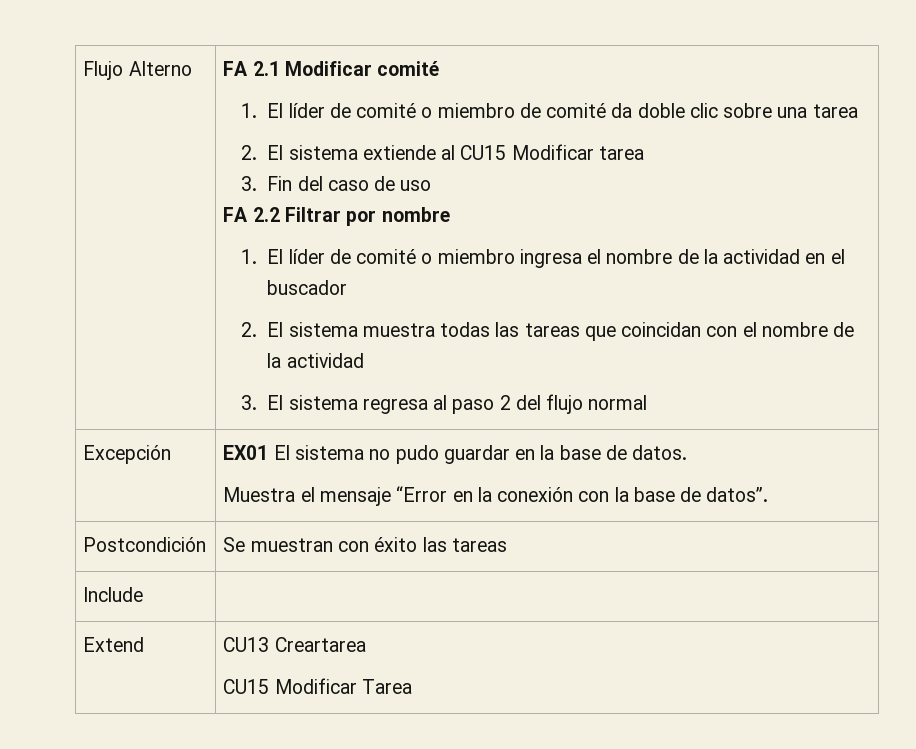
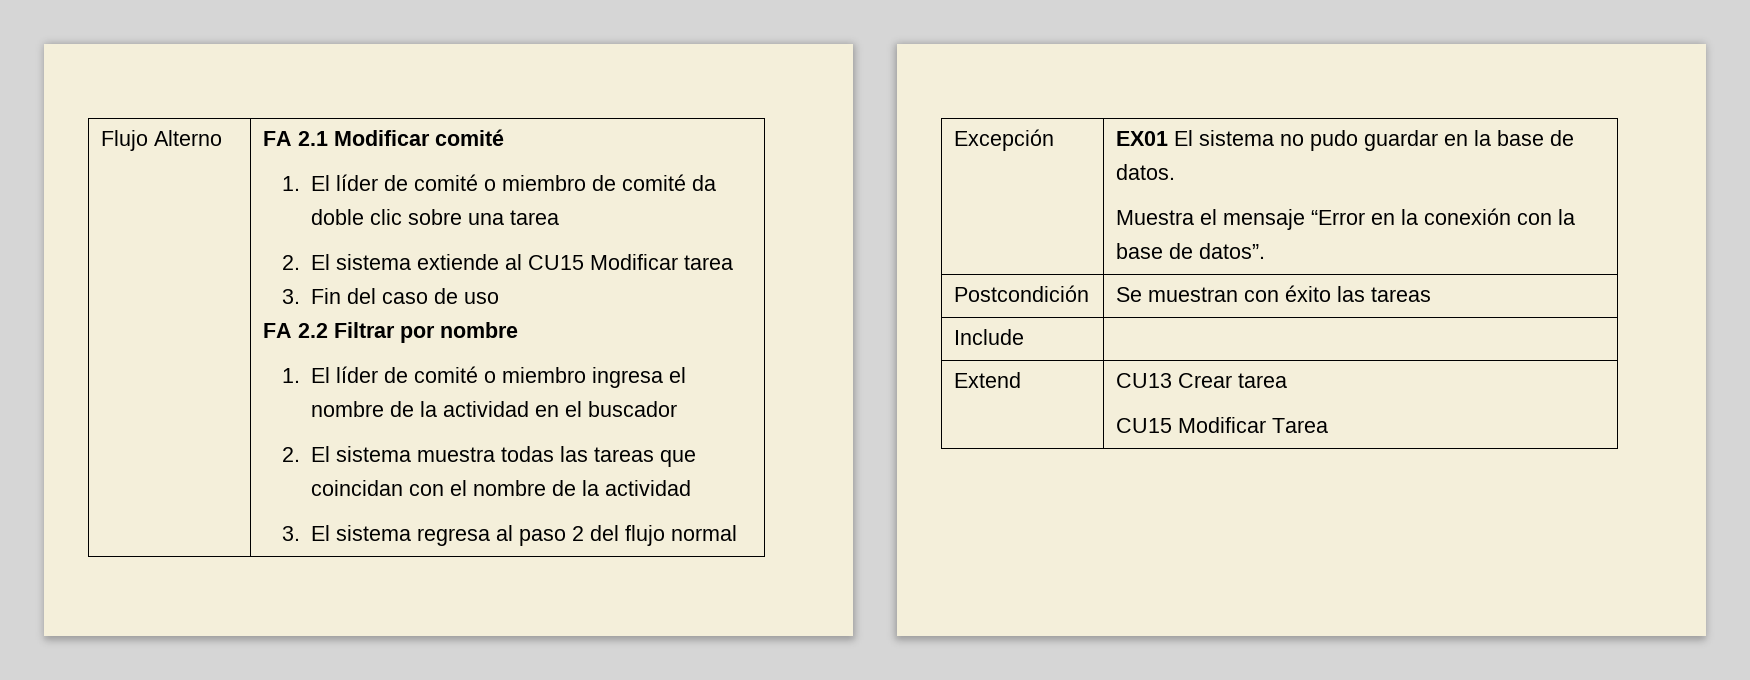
[274,637,366,652] Creartarea -> [1178,373,1288,388] Crear tarea

